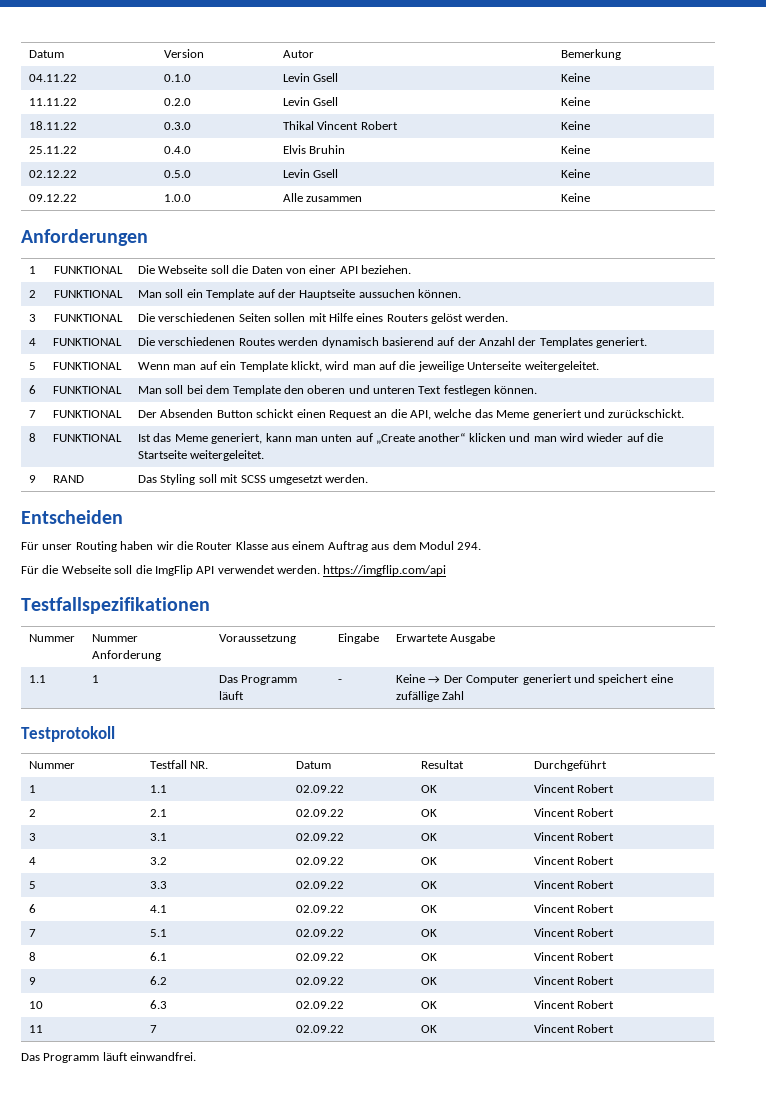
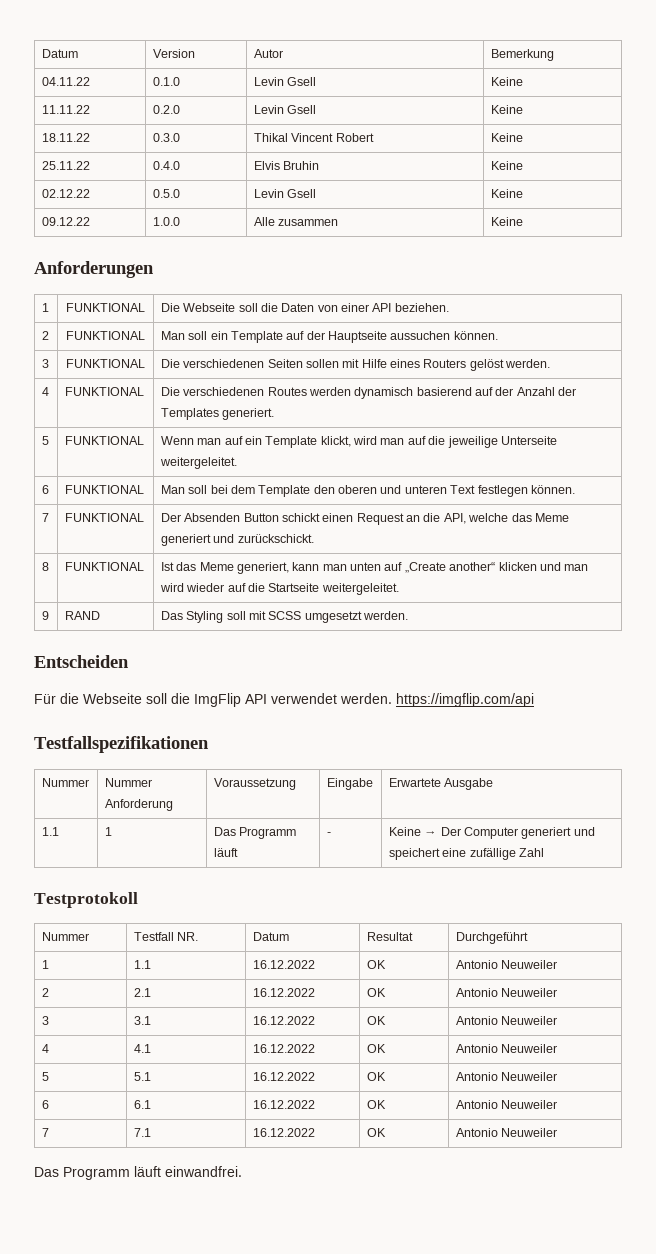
[21,541,482,552] // Für unser Routing haben wir die Router Klasse aus einem Auftrag aus dem Modul 294. -> (129, 661) none
[296,785,345,793] [421,785,438,793] [534,784,615,793] 02.09.22 | OK | Vincent Robert -> [252,960,315,969] [366,960,386,969] [455,960,558,969] 16.12.2022 | OK | Antonio Neuweiler
[296,809,345,817] [421,809,438,817] [534,808,615,817] 02.09.22 | OK | Vincent Robert -> [252,988,315,997] [366,988,386,997] [455,988,558,997] 16.12.2022 | OK | Antonio Neuweiler
[296,833,345,841] [421,833,438,841] [534,832,615,841] [29,857,37,865] [150,857,168,865] [296,857,345,865] [421,857,438,865] [534,856,615,865] [29,881,37,889] [150,881,168,889] [296,881,345,889] [421,881,438,889] [534,880,615,889] [29,904,37,913] [150,905,168,913] [296,905,345,913] [421,905,438,913] [534,904,615,913] [29,929,37,937] [150,929,168,937] [296,929,345,937] [421,929,438,937] [534,928,615,937] [29,952,37,961] [150,952,168,961] [296,953,345,961] [421,953,438,961] [534,952,615,961] [29,977,37,985] [150,976,168,985] [296,977,345,985] [421,977,438,985] [534,976,615,985] [29,1001,44,1009] [150,1000,168,1009] [296,1001,345,1009] [421,1001,438,1009] [534,1000,615,1009] [29,1025,44,1033] [150,1025,158,1033] [296,1025,345,1033] [421,1025,438,1033] [534,1024,615,1033] 02.09.22 | OK | Vincent Robert // 4 | 3.2 | 02.09.22 | OK | Vincent Robert // 5 | 3.3 | 02.09.22 | OK | Vincent Robert // 6 | 4.1 | 02.09.22 | OK | Vincent Robert // 7 | 5.1 | 02.09.22 | OK | Vincent Robert // 8 | 6.1 | 02.09.22 | OK | Vincent Robert // 9 | 6.2 | 02.09.22 | OK | Vincent Robert // 10 | 6.3 | 02.09.22 | OK | Vincent Robert // 11 | 7 | 02.09.22 | OK | Vincent Robert -> [252,1016,315,1025] [366,1016,386,1025] [455,1016,558,1025] [41,1044,49,1053] [133,1044,151,1053] [252,1044,315,1053] [366,1044,386,1053] [455,1044,558,1053] [41,1072,49,1081] [133,1072,151,1081] [252,1072,315,1081] [366,1072,386,1081] [455,1072,558,1081] [41,1100,49,1109] [133,1100,151,1109] [252,1100,315,1109] [366,1100,386,1109] [455,1100,558,1109] [41,1128,49,1137] [133,1128,151,1137] [252,1128,315,1137] [366,1128,386,1137] [455,1128,558,1137] 16.12.2022 | OK | Antonio Neuweiler // 4 | 4.1 | 16.12.2022 | OK | Antonio Neuweiler // 5 | 5.1 | 16.12.2022 | OK | Antonio Neuweiler // 6 | 6.1 | 16.12.2022 | OK | Antonio Neuweiler // 7 | 7.1 | 16.12.2022 | OK | Antonio Neuweiler

